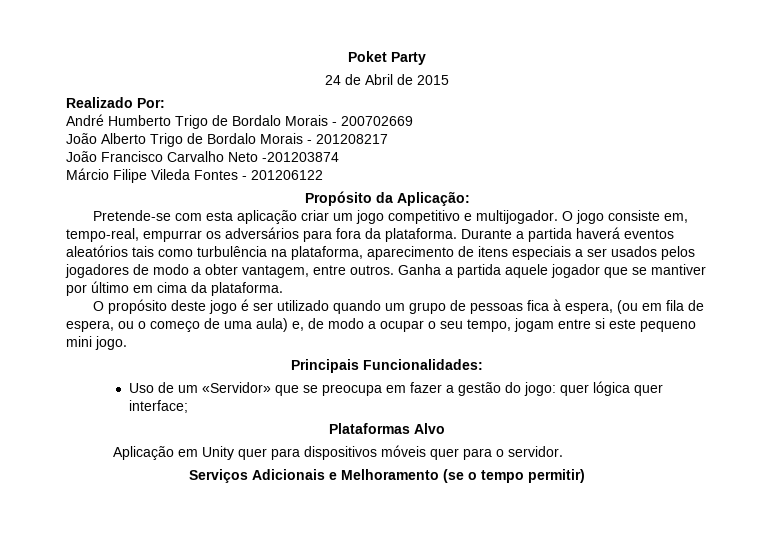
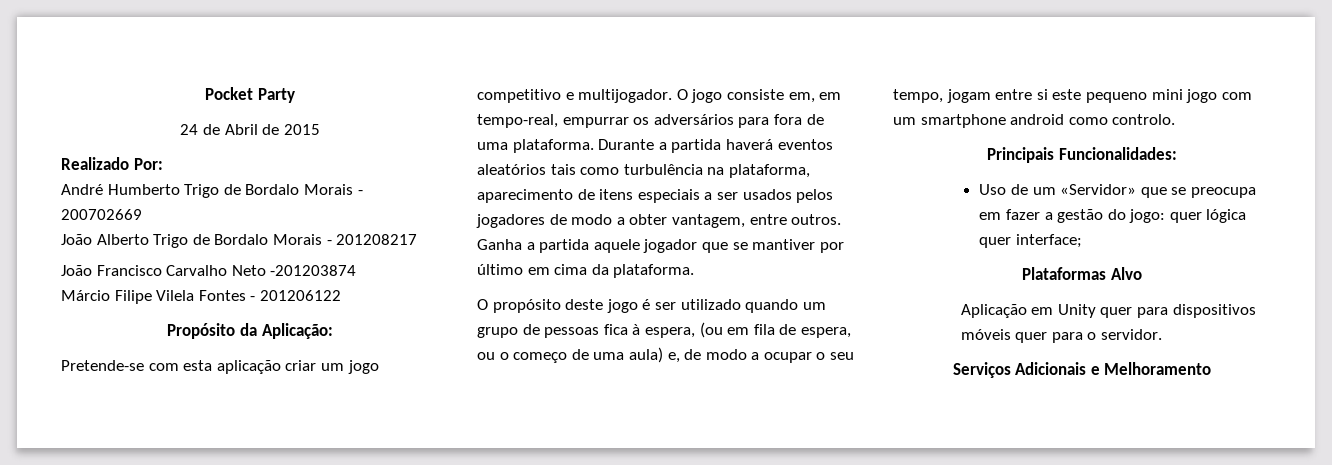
[348,51,387,62] Poket -> [205,87,254,100] Pocket
[151,169,190,180] Vileda -> [156,290,195,301] Vilela
(689, 218) none -> [819,92,842,100] em
[365,228,381,239] da -> [806,114,824,125] [477,142,508,150] de uma
[95,336,127,350] jogo. -> [1186,89,1252,103] [893,114,1176,128] jogo com um smartphone android como controlo.
[443,469,585,483] (se o tempo permitir) -> (1212, 368) none

